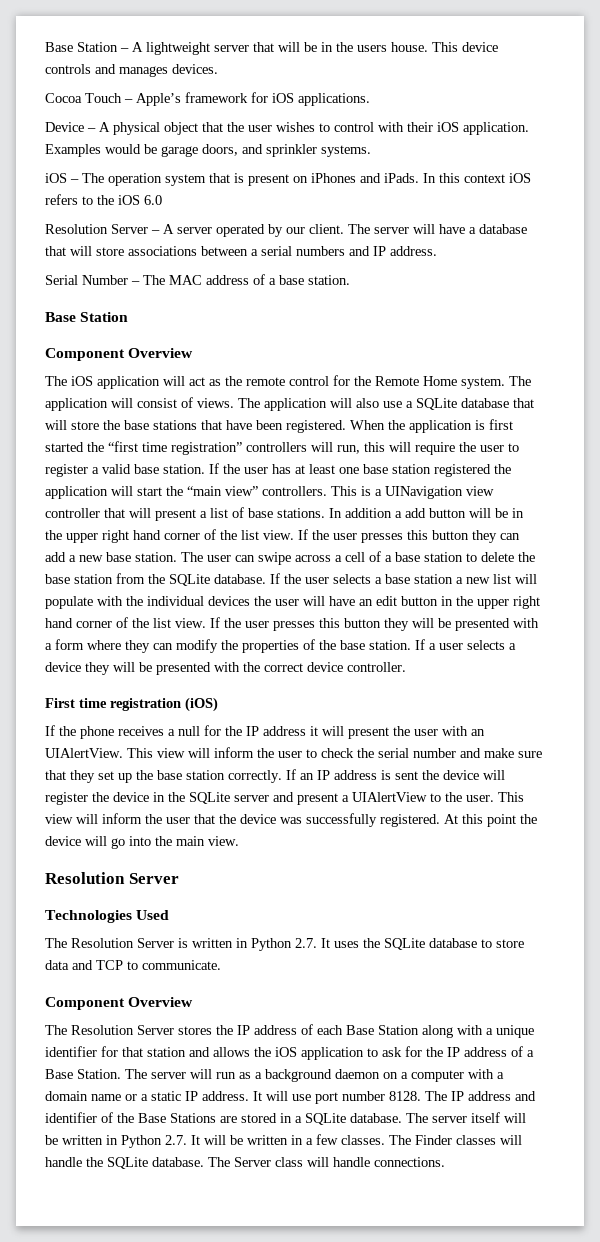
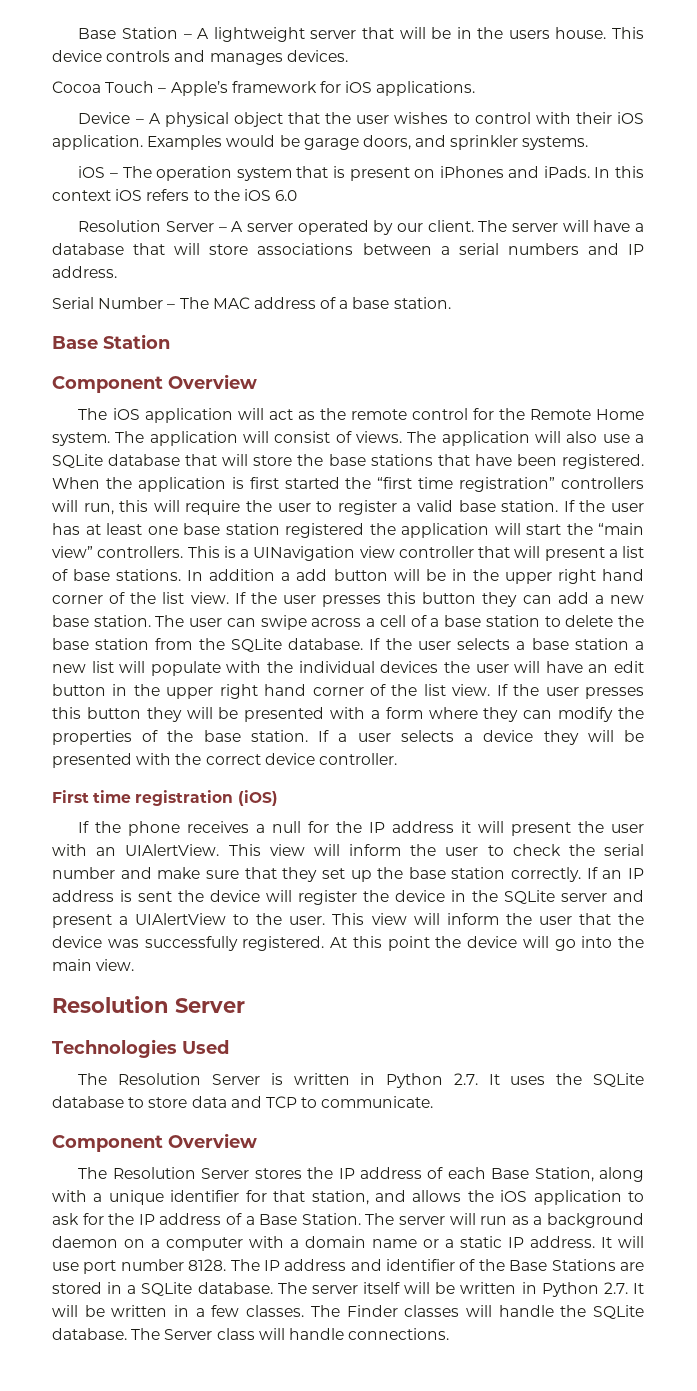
[378,1025,419,1035] Station -> [534,1167,594,1182] Station,
[147,1047,186,1057] station -> [311,1190,369,1205] station,

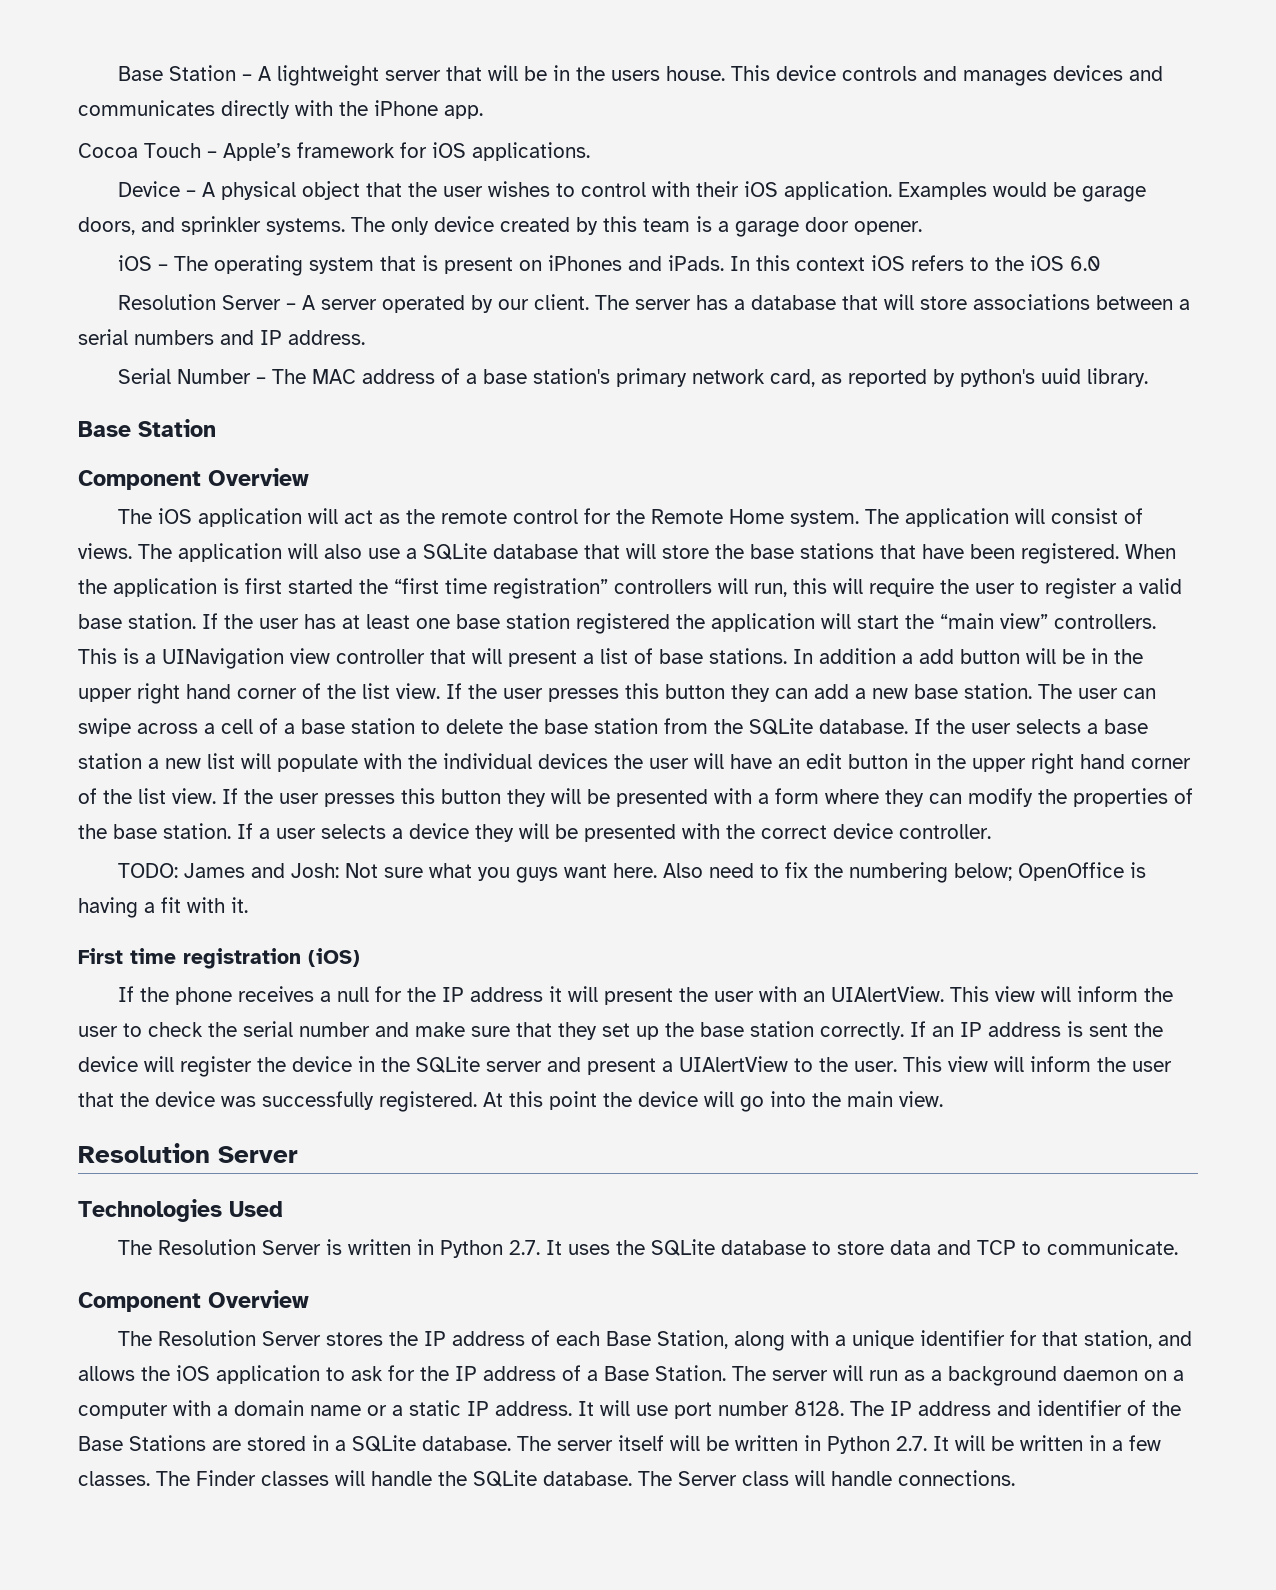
[286,50,348,62] devices. -> [1053,65,1164,81] [78,100,483,119] devices and communicates directly with the iPhone app.
(589, 143) none -> [351,216,922,237] The only device created by this team is a garage door opener.
[156,166,233,181] operation -> [214,255,304,276] operating
[562,220,631,232] will have -> [696,295,729,310] has
[393,297,451,309] station. -> [533,368,1149,387] station's primary network card, as reported by python's uuid library.
(397, 759) none -> [118,862,1147,883] [78,897,248,918] // TODO: James and Josh: Not sure what you guys want here. Also need to fix the numbering below; OpenOffice is having a fit with it.

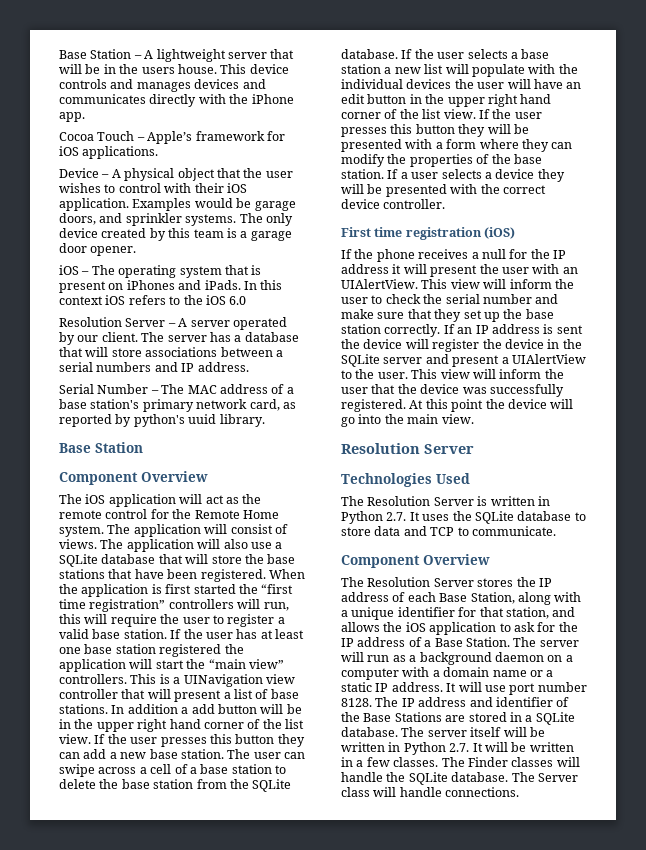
[118,862,1147,883] [78,897,248,918] // TODO: James and Josh: Not sure what you guys want here. Also need to fix the numbering below; OpenOffice is having a fit with it. -> (446, 204) none

